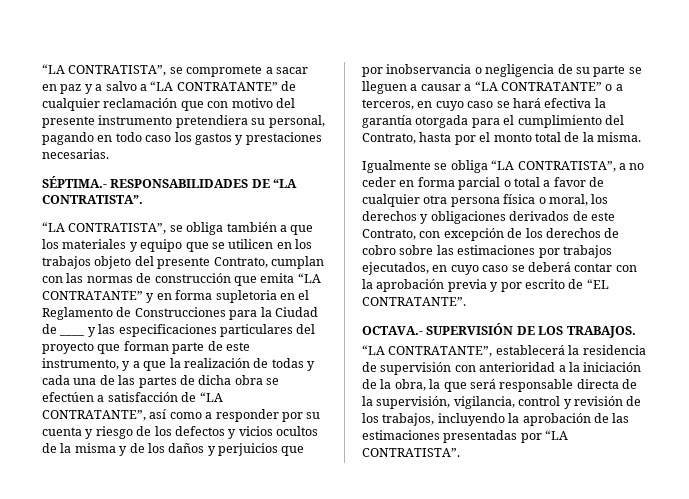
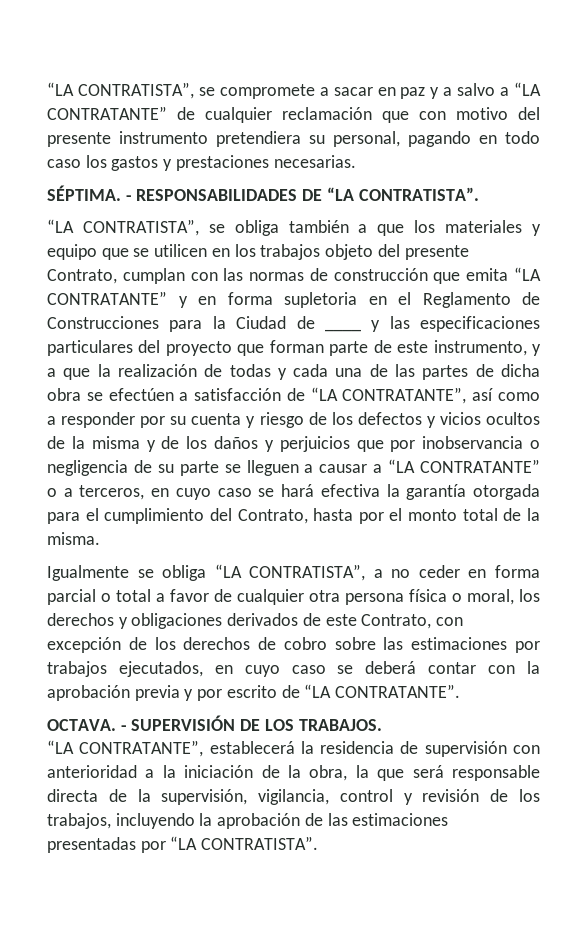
[42,176,107,188] SÉPTIMA.- -> [47,185,132,201] SÉPTIMA. -
[586,279,609,289] “EL -> [304,684,332,698] “LA
[362,326,423,335] OCTAVA.- -> [47,719,127,731] OCTAVA. -

